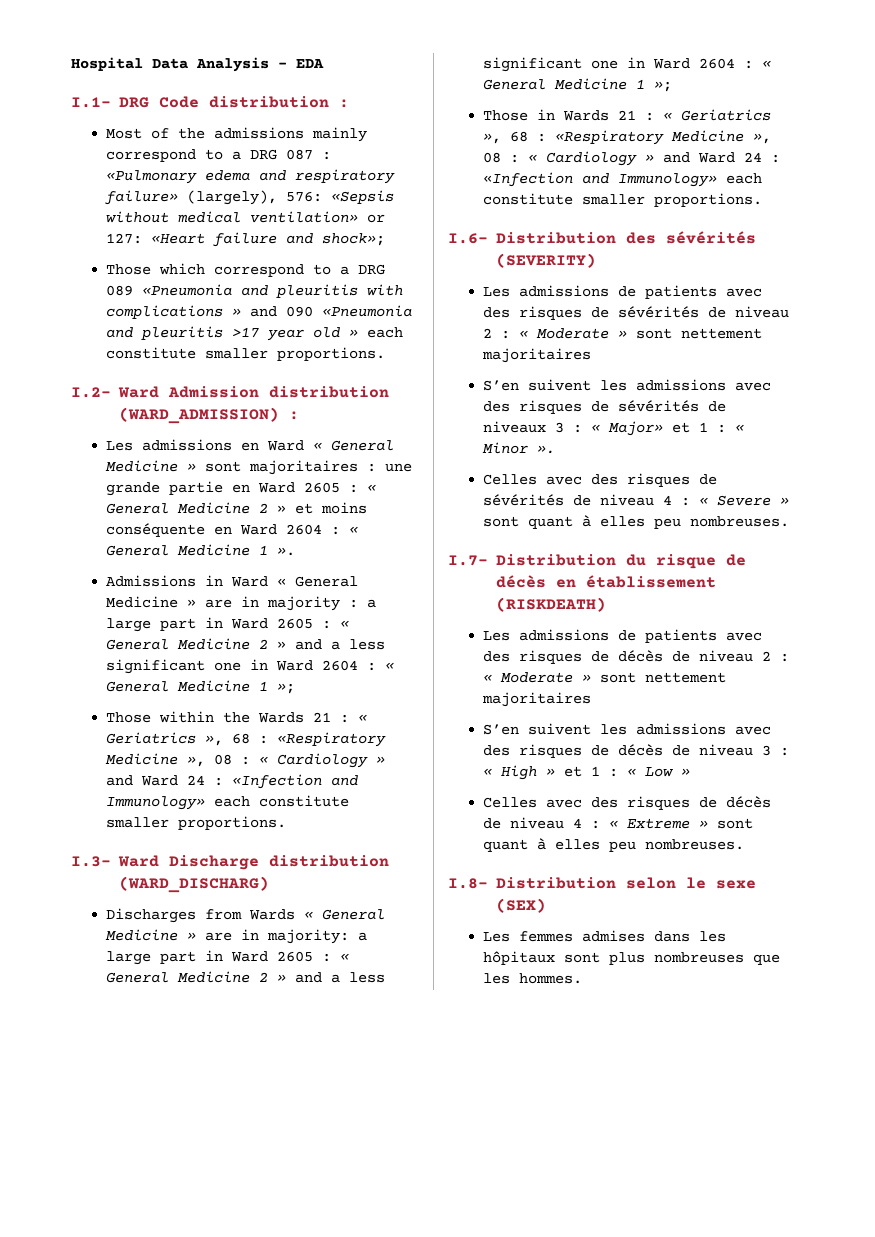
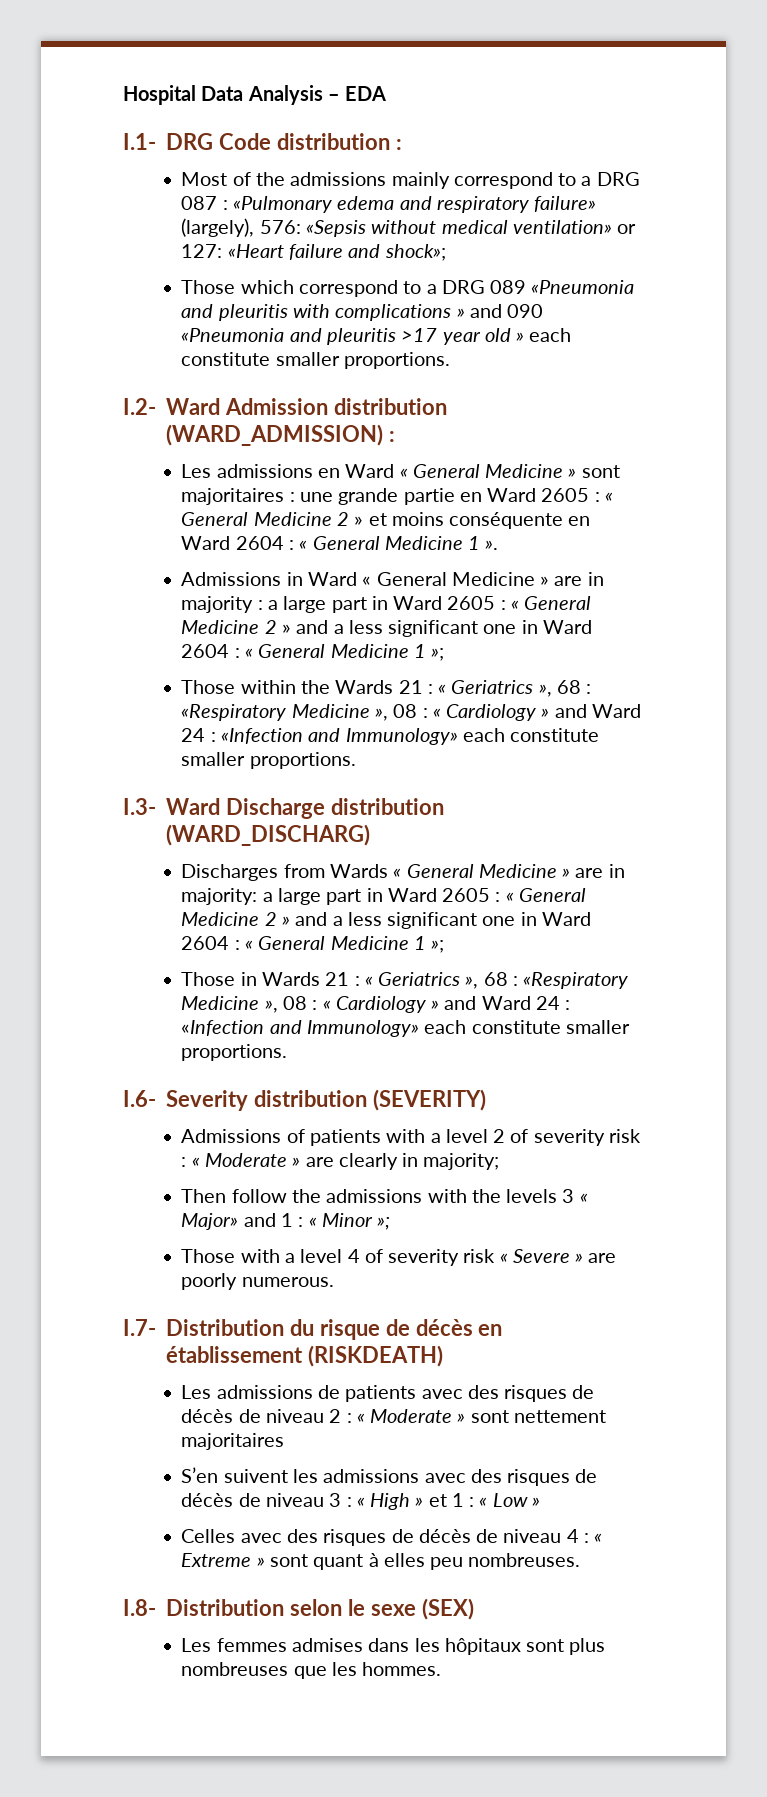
[495,231,756,244] [495,253,596,268] [483,285,763,299] [483,306,790,320] [483,328,763,339] [482,348,592,363] [483,379,772,391] [483,400,727,414] [483,421,583,433] Distribution des sévérités (SEVERITY) // Les admissions de patients avec des risques de sévérités de niveau 2 : « Moderate » sont nettement majoritaires // S’en suivent les admissions avec des risques de sévérités de niveaux 3 : -> [165,1089,486,1111] [181,1129,641,1146] [181,1153,500,1170] [181,1189,575,1203] Severity distribution (SEVERITY) // Admissions of patients with a level 2 of severity risk : « Moderate » are clearly in majority; // Then follow the admissions with the levels 3
[672,422,691,433] et -> [243,1213,276,1227] and
[537,445,556,454] [483,473,718,487] [483,494,790,506] [483,515,790,529] ». // Celles avec des risques de sévérités de niveau 4 : « Severe » sont quant à elles peu nombreuses. -> [377,1217,391,1230] [181,1249,617,1266] [181,1273,334,1290] »; // Those with a level 4 of severity risk « Severe » are poorly numerous.

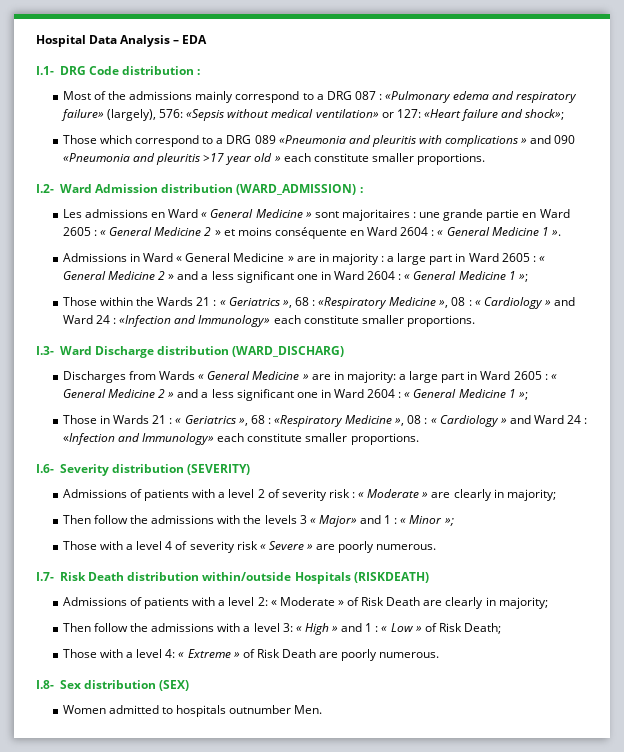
[165,1319,503,1340] [165,1345,443,1367] [181,1385,595,1402] [181,1409,606,1423] [181,1433,285,1450] [181,1467,598,1486] [181,1493,352,1507] Distribution du risque de décès en établissement (RISKDEATH) // Les admissions de patients avec des risques de décès de niveau 2 : « Moderate » sont nettement majoritaires // S’en suivent les admissions avec des risques de décès de niveau 3 : -> [59,572,429,584] [62,597,548,609] [62,623,293,632] Risk Death distribution within/outside Hospitals (RISKDEATH) // Admissions of patients with a level 2: « Moderate » of Risk Death are clearly in majority; // Then follow the admissions with a level 3:
[428,1494,447,1507] et -> [341,623,363,632] and
[181,1529,603,1546] [181,1553,581,1570] [123,1598,474,1620] [181,1638,606,1655] [181,1662,442,1679] // Celles avec des risques de décès de niveau 4 : « Extreme » sont quant à elles peu nombreuses. // I.8- Distribution selon le sexe (SEX) // Les femmes admises dans les hôpitaux sont plus nombreuses que les hommes. -> [424,623,501,634] [62,649,440,661] [36,680,190,691] [62,705,323,717] of Risk Death; // Those with a level 4: « Extreme » of Risk Death are poorly numerous. // I.8- Sex distribution (SEX) // Women admitted to hospitals outnumber Men.

